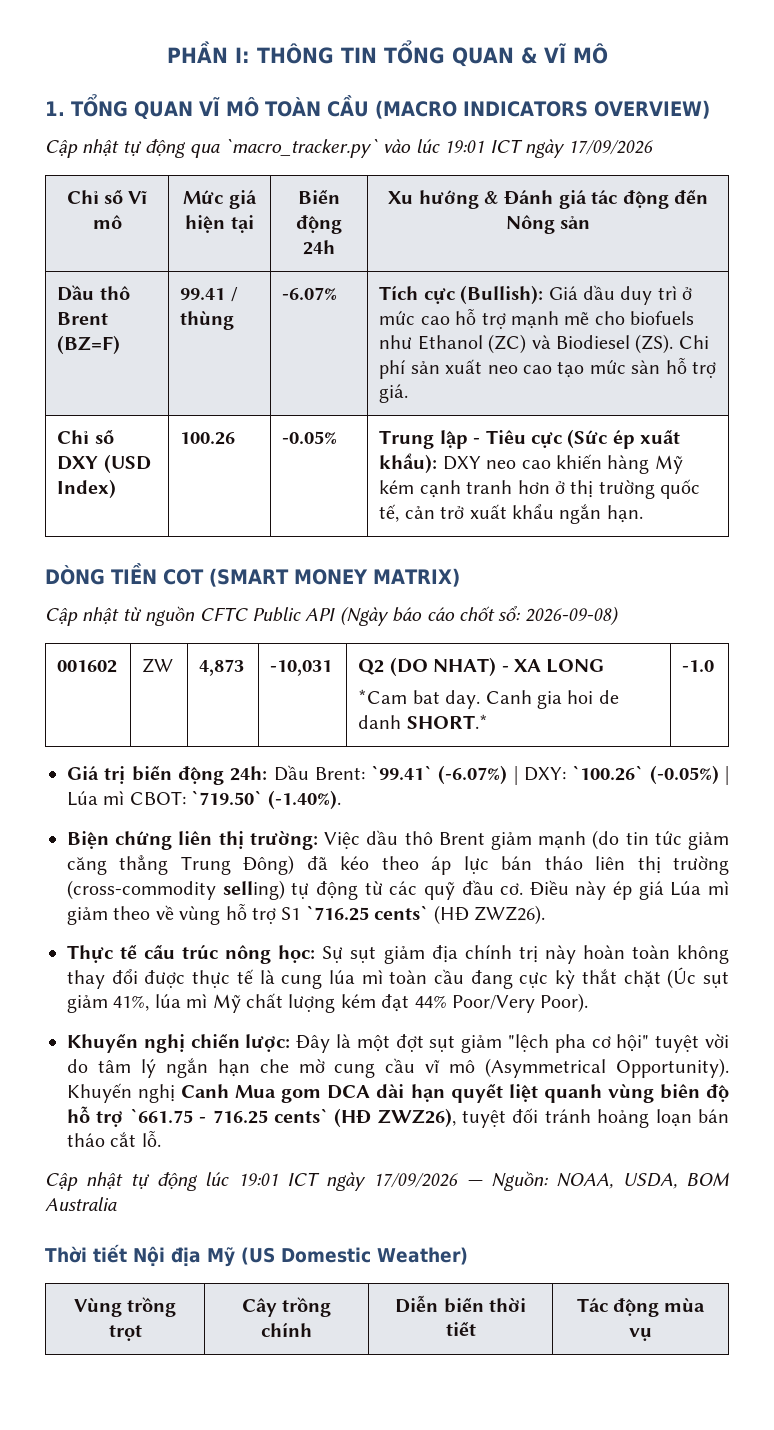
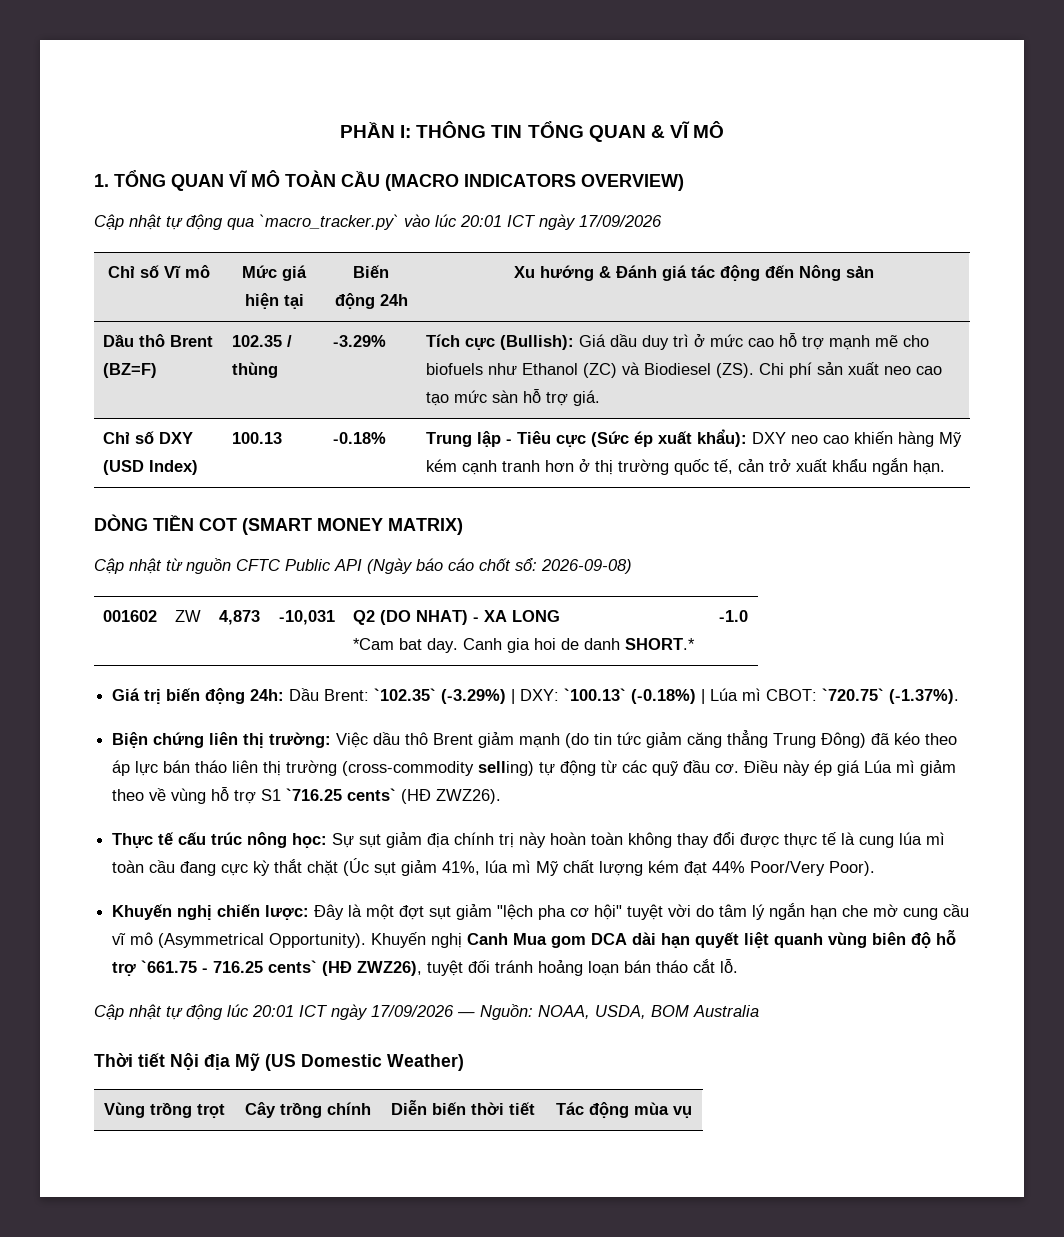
[444,140,485,153] 19:01 -> [460,215,502,227] 20:01
[180,288,226,300] 99.41 -> [231,335,282,347] 102.35
[282,287,338,300] -6.07% -> [332,335,386,347] -3.29%
[180,432,236,445] [282,431,338,444] 100.26 | -0.05% -> [231,432,282,444] [332,432,386,444] 100.13 | -0.18%
[371,765,719,785] `99.41` (-6.07%) | DXY: `100.26` (-0.05%) -> [374,688,697,704] `102.35` (-3.29%) | DXY: `100.13` (-0.18%)
[191,790,341,810] `719.50` (-1.40%). -> [822,688,960,704] `720.75` (-1.37%).
[237,1173,278,1186] 19:01 -> [252,1005,294,1017] 20:01

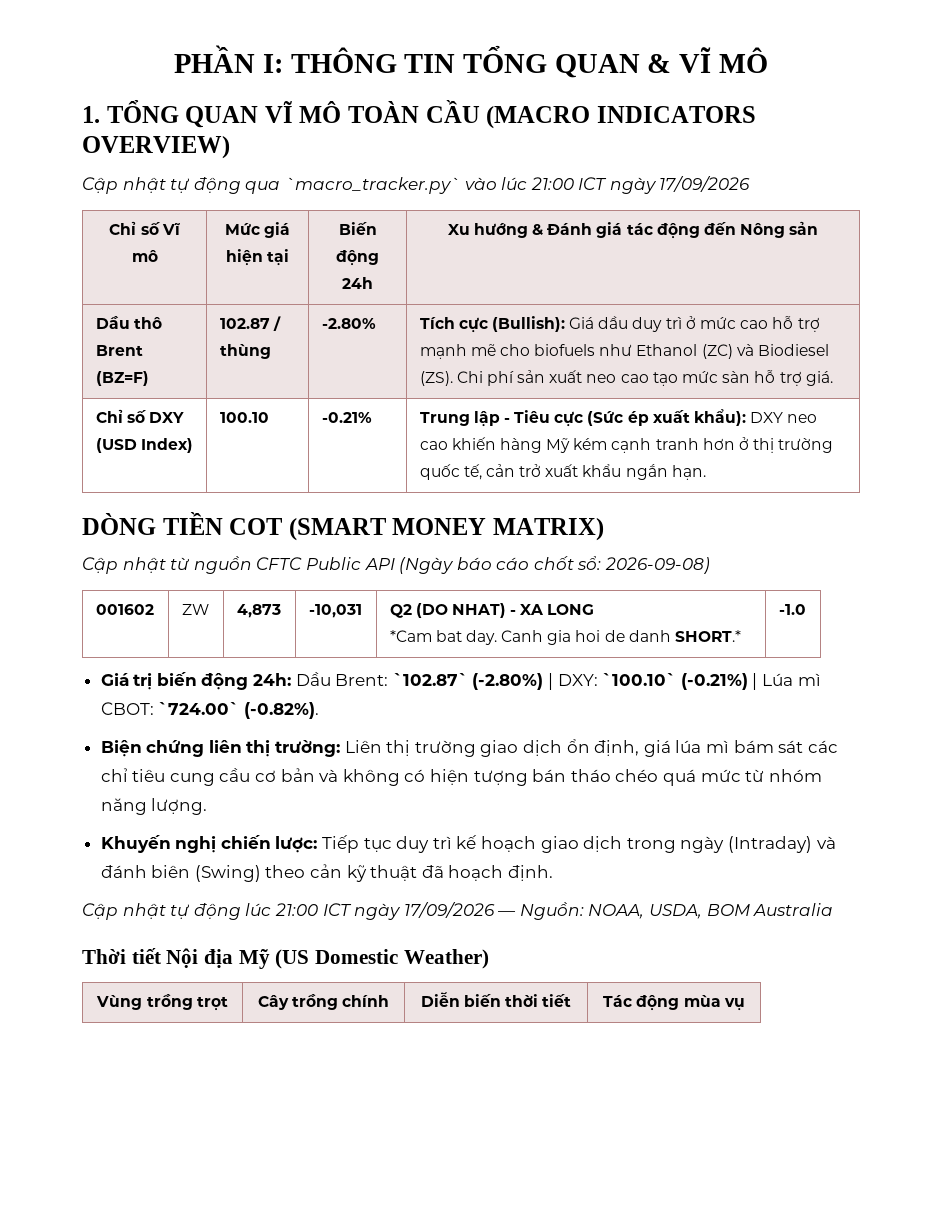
[460,215,502,227] 20:01 -> [530,177,574,190] 21:00
[231,335,282,347] 102.35 -> [219,318,270,329] 102.87
[332,335,386,347] -3.29% -> [321,318,376,329] -2.80%
[231,432,282,444] [332,432,386,444] 100.13 | -0.18% -> [219,412,269,423] [321,412,372,423] 100.10 | -0.21%
[374,688,697,704] `102.35` (-3.29%) | DXY: `100.13` (-0.18%) -> [392,673,748,690] `102.87` (-2.80%) | DXY: `100.10` (-0.21%)
[822,688,960,704] `720.75` (-1.37%). -> [158,702,319,719] `724.00` (-0.82%).
[336,730,958,748] [112,760,957,776] [112,787,502,804] [112,832,946,848] [112,858,876,876] [112,903,970,920] [112,930,957,948] [112,959,739,976] Việc dầu thô Brent giảm mạnh (do tin tức giảm căng thẳng Trung Đông) đã kéo theo áp lực bán tháo liên thị trường (cross-commodity selling) tự động từ các quỹ đầu cơ. Điều này ép giá Lúa mì giảm theo về vùng hỗ trợ S1 `716.25 cents` (HĐ ZWZ26). // Thực tế cấu trúc nông học: Sự sụt giảm địa chính trị này hoàn toàn không thay đổi được thực tế là cung lúa mì toàn cầu đang cực kỳ thắt chặt (Úc sụt giảm 41%, lúa mì Mỹ chất lượng kém đạt 44% Poor/Very Poor). // Khuyến nghị chiến lược: Đây là một đợt sụt giảm "lệch pha cơ hội" tuyệt vời do tâm lý ngắn hạn che mờ cung cầu vĩ mô (Asymmetrical Opportunity). Khuyến nghị Canh Mua gom DCA dài hạn quyết liệt quanh vùng biên độ hỗ trợ `661.75 - 716.25 cents` (HĐ ZWZ26), tuyệt đối tránh hoảng loạn bán tháo cắt lỗ. -> [344,739,838,757] [100,768,822,786] [100,798,208,815] [100,835,836,853] [100,864,554,882] Liên thị trường giao dịch ổn định, giá lúa mì bám sát các chỉ tiêu cung cầu cơ bản và không có hiện tượng bán tháo chéo quá mức từ nhóm năng lượng. // Khuyến nghị chiến lược: Tiếp tục duy trì kế hoạch giao dịch trong ngày (Intraday) và đánh biên (Swing) theo cản kỹ thuật đã hoạch định.
[252,1005,294,1017] 20:01 -> [274,903,318,916] 21:00

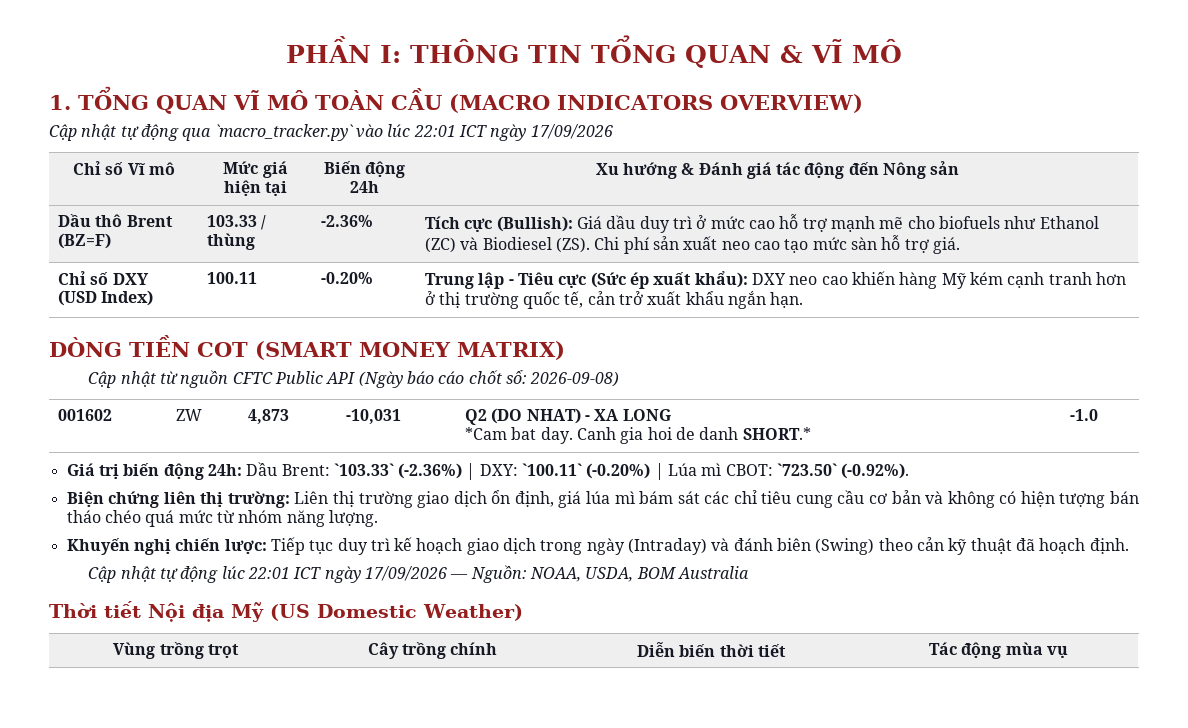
[530,177,574,190] 21:00 -> [413,125,456,137] 22:01
[219,318,270,329] 102.87 -> [207,215,258,227] 103.33
[321,318,376,329] -2.80% -> [321,215,374,227] -2.36%
[219,412,269,423] [321,412,372,423] 100.10 | -0.21% -> [207,272,258,284] [321,272,374,284] 100.11 | -0.20%
[392,673,748,690] `102.87` (-2.80%) | DXY: `100.10` (-0.21%) -> [333,463,651,480] `103.33` (-2.36%) | DXY: `100.11` (-0.20%)
[158,702,319,719] `724.00` (-0.82%). -> [777,463,910,479] `723.50` (-0.92%).
[274,903,318,916] 21:00 -> [248,567,291,579] 22:01

